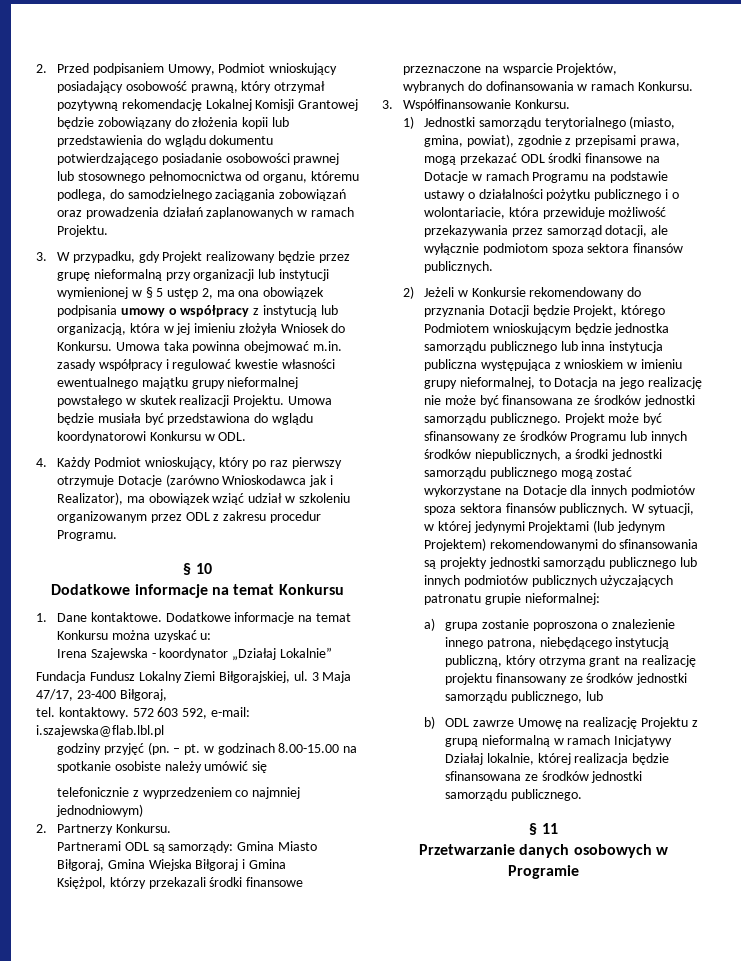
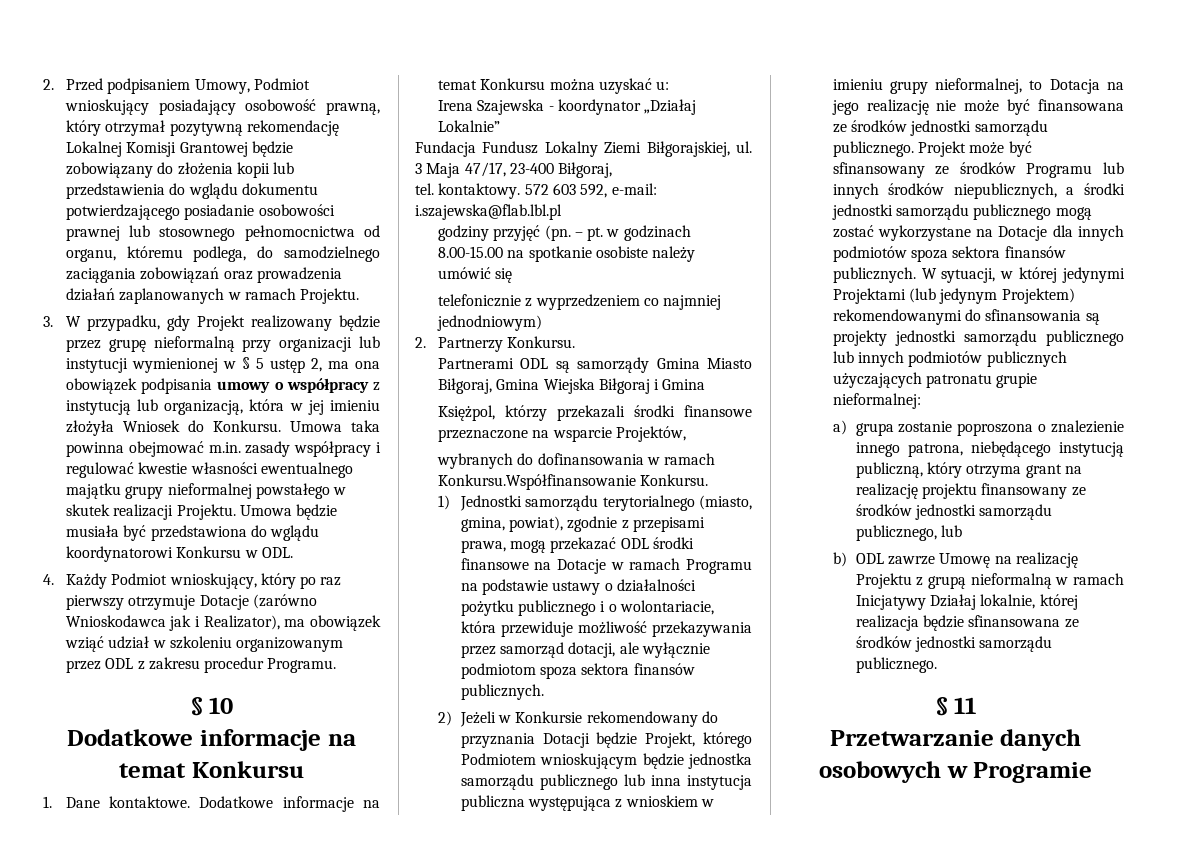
[168,841,234,853] samorządy: -> [577,357,650,373] samorządy
[637,81,693,91] [382,99,511,111] Konkursu. // 3. Współfinansowanie -> [437,474,636,490] Konkursu.Współfinansowanie

